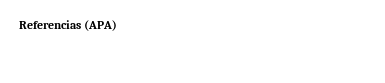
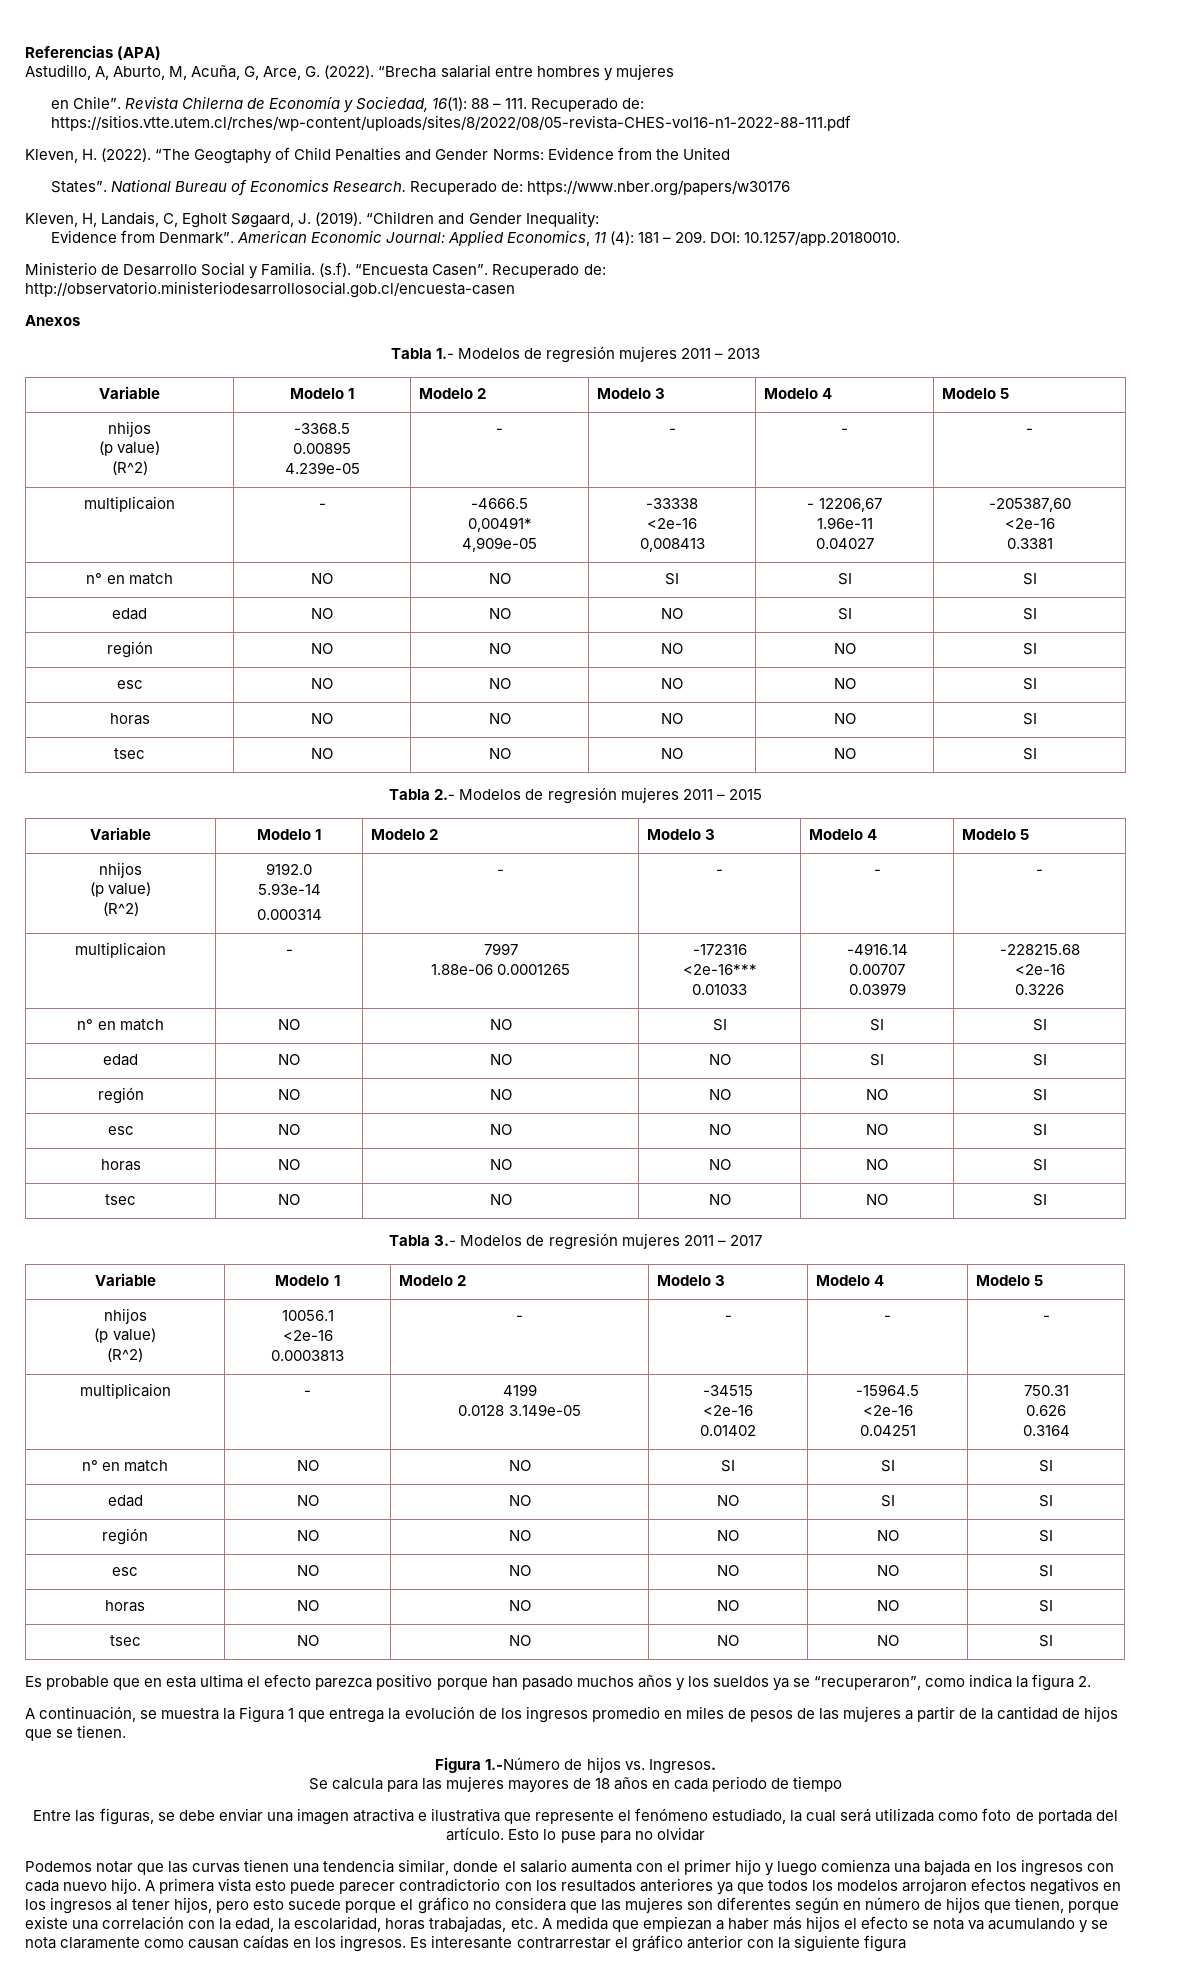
(118, 25) none -> [25,64,674,81] [50,96,645,113] [50,115,851,131] [25,147,730,164] [50,179,790,196] [25,211,599,228] [50,230,901,246] [25,262,606,279] [25,281,515,298] [25,315,80,326] [390,346,761,363] [99,386,160,399] [289,388,355,399] [418,388,486,399] [596,388,665,399] [763,388,832,399] [941,388,1009,399] [108,421,151,437] [98,441,161,456] [111,461,148,475] [294,423,350,434] [293,442,351,454] [284,462,360,474] [496,428,503,434] [668,428,676,434] [841,428,848,434] [1026,428,1033,434] [84,496,175,512] [318,503,326,509] [471,498,528,509] [467,517,532,532] [462,537,537,552] [646,498,698,509] [647,518,697,529] [639,538,705,552] [807,498,882,512] [816,517,873,529] [815,538,874,549] [988,498,1071,512] [1004,518,1055,529] [1006,538,1053,549] [86,573,173,585] [311,573,333,584] [488,573,511,584] [665,573,679,585] [837,573,852,585] [1022,573,1037,585] [112,608,147,620] [311,608,333,619] [488,608,511,619] [661,608,683,619] [837,608,852,620] [1022,608,1037,620] [106,641,153,658] [311,643,333,654] [488,643,511,654] [661,643,683,654] [833,643,856,654] [1022,643,1037,655] [116,680,143,689] [311,678,333,689] [488,678,511,689] [661,678,683,689] [833,678,856,689] [1022,678,1037,690] [109,713,150,725] [311,713,333,724] [488,713,511,724] [661,713,683,724] [833,713,856,724] [1022,713,1037,725] [114,748,145,759] [311,748,333,759] [488,748,511,759] [661,748,683,759] [833,748,856,759] [1022,748,1037,760] [389,787,762,804] [90,827,151,840] [256,829,322,840] [370,829,438,840] [646,829,715,840] [808,829,877,840] [961,829,1029,840] [99,862,142,878] [89,882,152,897] [102,902,139,916] [266,863,312,875] [257,883,321,895] [256,909,322,920] [497,869,504,875] [716,869,723,875] [873,869,881,875] [1036,869,1043,875] [75,942,166,958] [285,949,293,955] [483,943,518,955] [430,964,571,975] [692,944,747,955] [682,964,757,975] [692,984,747,995] [846,943,908,955] [849,964,905,975] [848,983,906,995] [999,944,1080,955] [1014,964,1065,975] [1015,984,1064,995] [77,1019,164,1031] [278,1019,300,1030] [489,1019,512,1030] [712,1019,727,1031] [870,1019,884,1031] [1032,1019,1047,1031] [103,1054,138,1066] [278,1054,300,1065] [489,1054,512,1065] [708,1054,731,1065] [870,1054,884,1066] [1032,1054,1047,1066] [97,1087,144,1104] [278,1089,300,1100] [489,1089,512,1100] [708,1089,731,1100] [866,1089,888,1100] [1032,1089,1047,1101] [107,1126,134,1135] [278,1124,300,1135] [489,1124,512,1135] [708,1124,731,1135] [866,1124,888,1135] [1032,1124,1047,1136] [100,1159,141,1171] [278,1159,300,1170] [489,1159,512,1170] [708,1159,731,1170] [866,1159,888,1170] [1032,1159,1047,1171] [105,1194,136,1205] [278,1194,300,1205] [489,1194,512,1205] [708,1194,731,1205] [866,1194,888,1205] [1032,1194,1047,1206] [389,1233,762,1250] [94,1273,156,1286] [275,1275,340,1286] [398,1275,466,1286] [656,1275,725,1286] [815,1275,884,1286] [975,1275,1043,1286] [103,1308,147,1324] [94,1328,156,1343] [107,1348,143,1362] [281,1310,334,1321] [282,1330,333,1341] [271,1350,344,1361] [516,1315,523,1321] [724,1315,732,1321] [884,1315,891,1321] [1042,1315,1050,1321] [79,1383,171,1399] [304,1390,311,1396] [502,1384,537,1396] [458,1404,581,1416] [703,1385,753,1396] [703,1405,753,1416] [700,1425,756,1436] [856,1384,919,1396] [862,1405,913,1416] [859,1425,916,1436] [1023,1385,1069,1396] [1026,1405,1066,1416] [1022,1425,1070,1436] [81,1460,169,1472] [296,1460,319,1471] [508,1460,531,1471] [721,1460,735,1472] [880,1460,895,1472] [1039,1460,1053,1472] [107,1495,143,1507] [296,1495,319,1506] [508,1495,531,1506] [717,1495,739,1506] [880,1495,895,1507] [1039,1495,1053,1507] [102,1528,148,1545] [296,1530,319,1541] [508,1530,531,1541] [717,1530,739,1541] [876,1530,899,1541] [1039,1530,1053,1542] [112,1567,138,1576] [296,1565,319,1576] [508,1565,531,1576] [717,1565,739,1576] [876,1565,899,1576] [1039,1565,1053,1577] [105,1600,145,1612] [296,1600,319,1611] [508,1600,531,1611] [717,1600,739,1611] [876,1600,899,1611] [1039,1600,1053,1612] [109,1635,141,1646] [296,1635,319,1646] [508,1635,531,1646] [717,1635,739,1646] [876,1635,899,1646] [1039,1635,1053,1647] [25,1674,1092,1691] [25,1706,1119,1723] [25,1725,127,1741] [435,1757,716,1774] [308,1776,843,1793] [33,1808,1118,1825] [446,1827,705,1843] [25,1859,1115,1876] [25,1878,1122,1895] [25,1897,1120,1914] [25,1916,1109,1933] [25,1935,906,1952] // Astudillo, A, Aburto, M, Acuña, G, Arce, G. (2022). “Brecha salarial entre hombres y mujeres // en Chile”. Revista Chilerna de Economía y Sociedad, 16(1): 88 – 111. Recuperado de: https://sitios.vtte.utem.cl/rches/wp-content/uploads/sites/8/2022/08/05-revista-CHES-vol16-n1-2022-88-111.pdf // Kleven, H. (2022). “The Geogtaphy of Child Penalties and Gender Norms: Evidence from the United // States”. National Bureau of Economics Research. Recuperado de: https://www.nber.org/papers/w30176 // Kleven, H, Landais, C, Egholt Søgaard, J. (2019). “Children and Gender Inequality: // Evidence from Denmark”. American Economic Journal: Applied Economics, 11 (4): 181 – 209. DOI: 10.1257/app.20180010. // Ministerio de Desarrollo Social y Familia. (s.f). “Encuesta Casen”. Recuperado de: // http://observatorio.ministeriodesarrollosocial.gob.cl/encuesta-casen // Anexos // Tabla 1.- Modelos de regresión mujeres 2011 – 2013 // Variable | Modelo 1 | Modelo 2 | Modelo 3 | Modelo 4 | Modelo 5 // nhijos // (p value) // (R^2) | -3368.5 // 0.00895 // 4.239e-05 | - | - | - | - // multiplicaion | - | -4666.5 // 0,00491* // 4,909e-05 | -33338 // <2e-16 // 0,008413 | - 12206,67 // 1.96e-11 // 0.04027 | -205387,60 // <2e-16 // 0.3381 // n° en match | NO | NO | SI | SI | SI // edad | NO | NO | NO | SI | SI // región | NO | NO | NO | NO | SI // esc | NO | NO | NO | NO | SI // horas | NO | NO | NO | NO | SI // tsec | NO | NO | NO | NO | SI // Tabla 2.- Modelos de regresión mujeres 2011 – 2015 // Variable | Modelo 1 | Modelo 2 | Modelo 3 | Modelo 4 | Modelo 5 // nhijos // (p value) // (R^2) | 9192.0 // 5.93e-14 // 0.000314 | - | - | - | - // multiplicaion | - | 7997 // 1.88e-06 0.0001265 | -172316 // <2e-16*** // 0.01033 | -4916.14 // 0.00707 // 0.03979 | -228215.68 // <2e-16 // 0.3226 // n° en match | NO | NO | SI | SI | SI // edad | NO | NO | NO | SI | SI // región | NO | NO | NO | NO | SI // esc | NO | NO | NO | NO | SI // horas | NO | NO | NO | NO | SI // tsec | NO | NO | NO | NO | SI // Tabla 3.- Modelos de regresión mujeres 2011 – 2017 // Variable | Modelo 1 | Modelo 2 | Modelo 3 | Modelo 4 | Modelo 5 // nhijos // (p value) // (R^2) | 10056.1 // <2e-16 // 0.0003813 | - | - | - | - // multiplicaion | - | 4199 // 0.0128 3.149e-05 | -34515 // <2e-16 // 0.01402 | -15964.5 // <2e-16 // 0.04251 | 750.31 // 0.626 // 0.3164 // n° en match | NO | NO | SI | SI | SI // edad | NO | NO | NO | SI | SI // región | NO | NO | NO | NO | SI // esc | NO | NO | NO | NO | SI // horas | NO | NO | NO | NO | SI // tsec | NO | NO | NO | NO | SI // Es probable que en esta ultima el efecto parezca positivo porque han pasado muchos años y los sueldos ya se “recuperaron”, como indica la figura 2. // A continuación, se muestra la Figura 1 que entrega la evolución de los ingresos promedio en miles de pesos de las mujeres a partir de la cantidad de hijos que se tienen. // Figura 1.-Número de hijos vs. Ingresos. // Se calcula para las mujeres mayores de 18 años en cada periodo de tiempo // Entre las figuras, se debe enviar una imagen atractiva e ilustrativa que represente el fenómeno estudiado, la cual será utilizada como foto de portada del artículo. Esto lo puse para no olvidar // Podemos notar que las curvas tienen una tendencia similar, donde el salario aumenta con el primer hijo y luego comienza una bajada en los ingresos con cada nuevo hijo. A primera vista esto puede parecer contradictorio con los resultados anteriores ya que todos los modelos arrojaron efectos negativos en los ingresos al tener hijos, pero esto sucede porque el gráfico no considera que las mujeres son diferentes según en número de hijos que tienen, porque existe una correlación con la edad, la escolaridad, horas trabajadas, etc. A medida que empiezan a haber más hijos el efecto se nota va acumulando y se nota claramente como causan caídas en los ingresos. Es interesante contrarrestar el gráfico anterior con la siguiente figura

